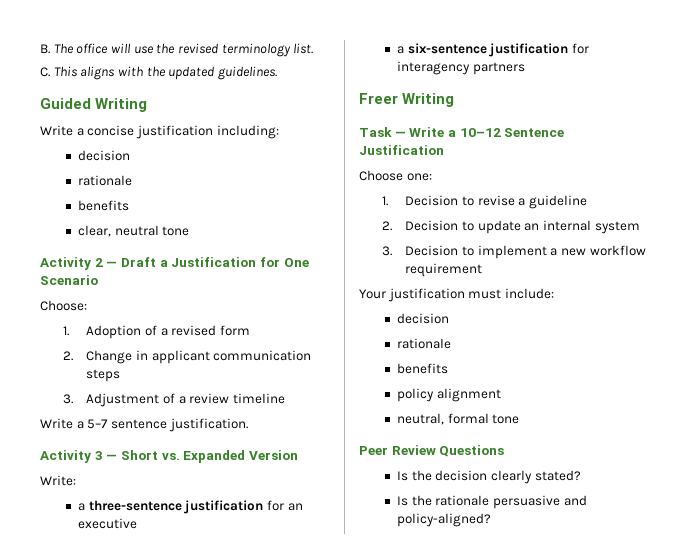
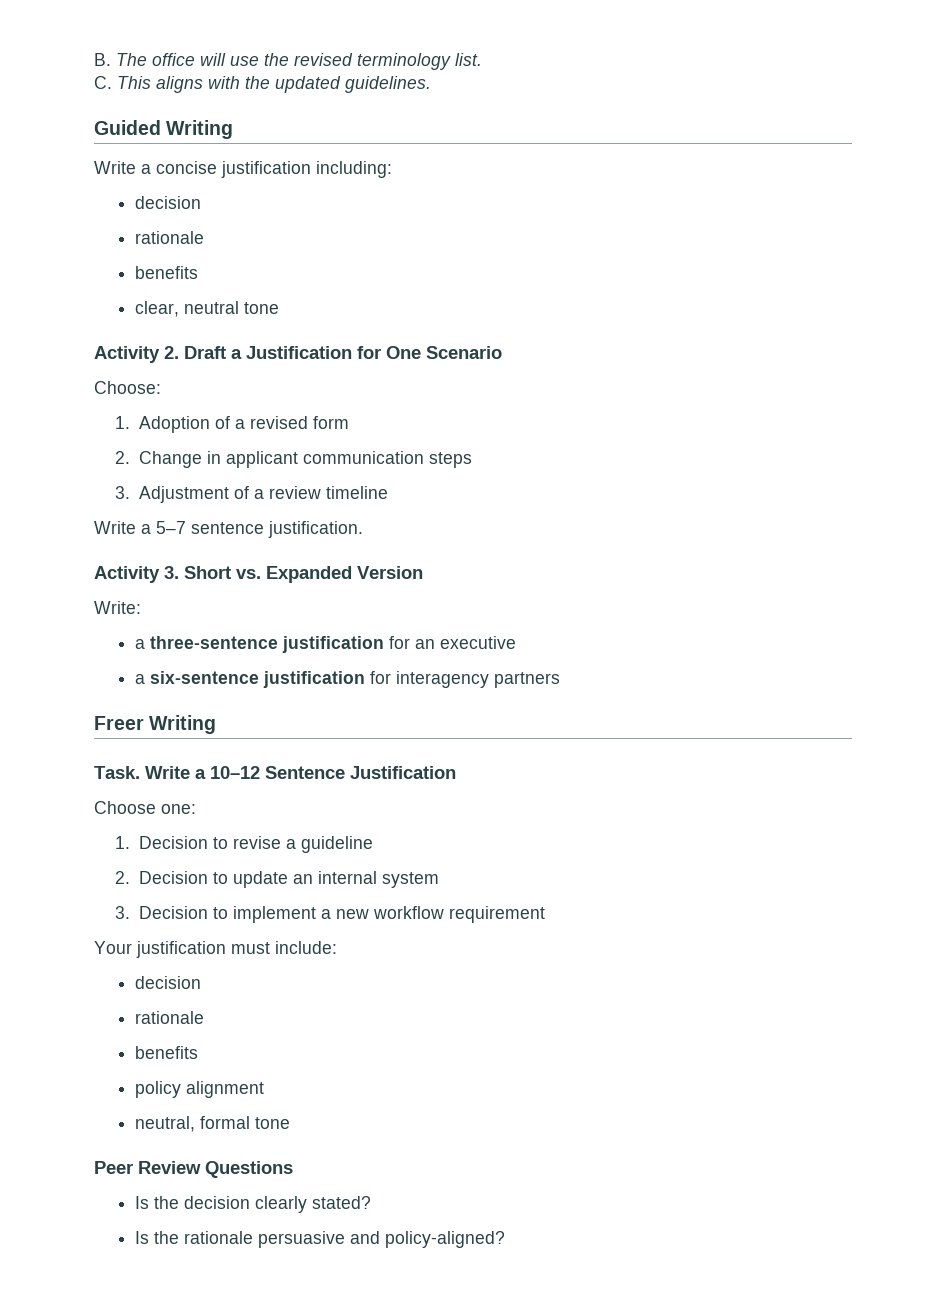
[94,258,118,267] 2 — -> [164,346,179,359] 2.
[94,451,118,460] 3 — -> [164,566,179,579] 3.
[359,127,406,137] Task — -> [94,766,140,779] Task.

